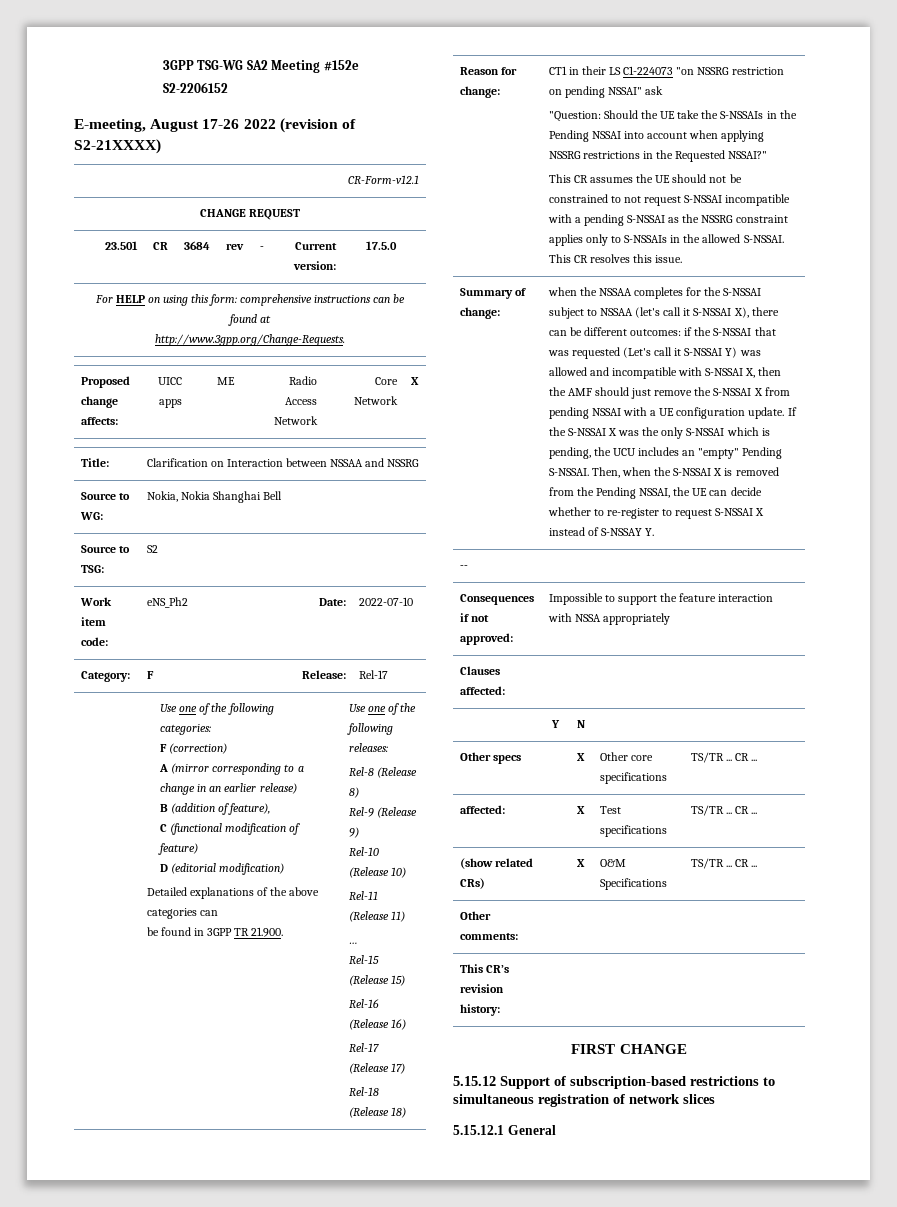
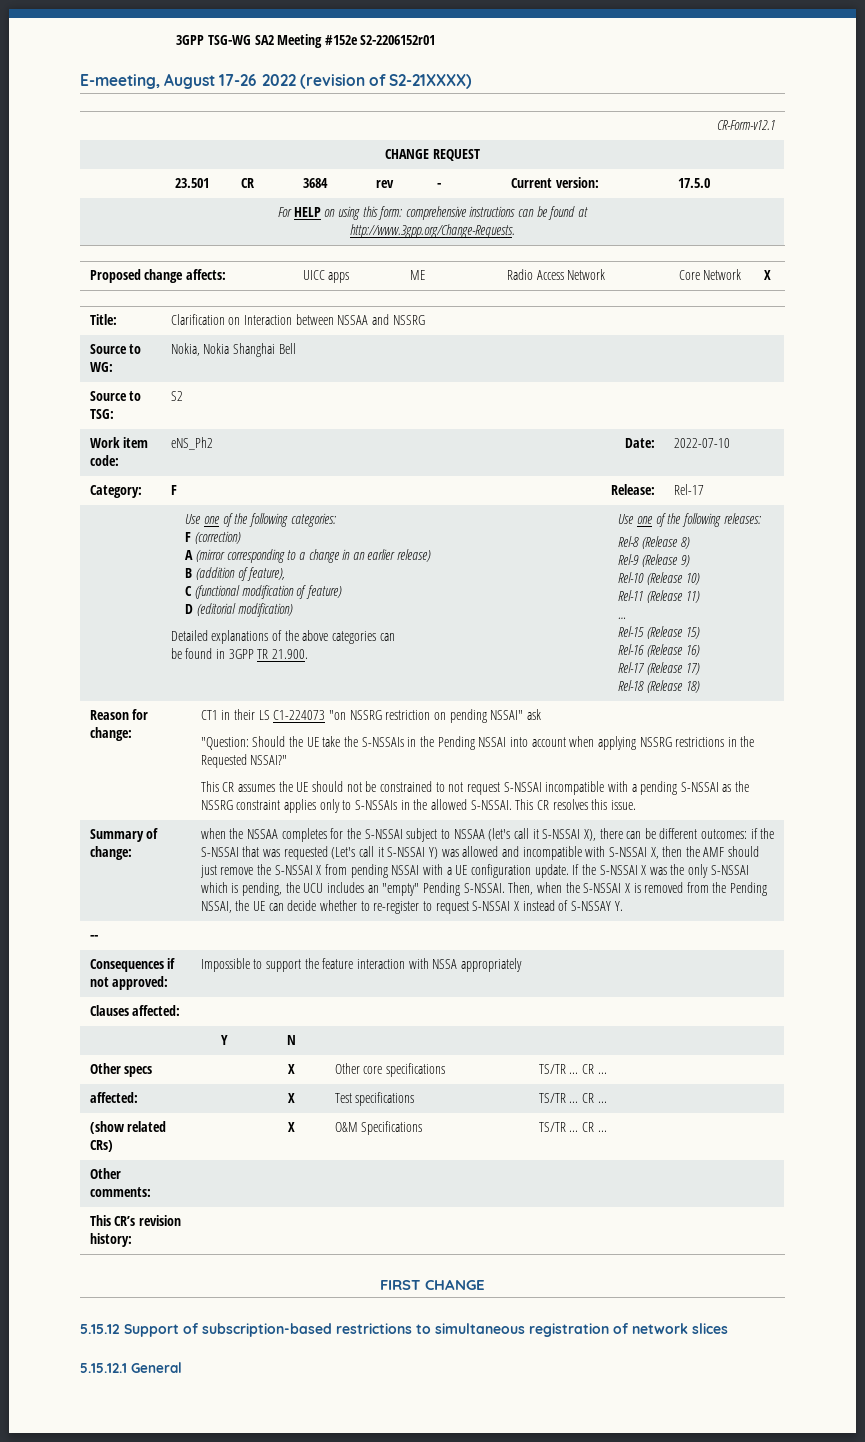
[162,82,228,93] S2-2206152 -> [360,35,436,45] S2-2206152r01

